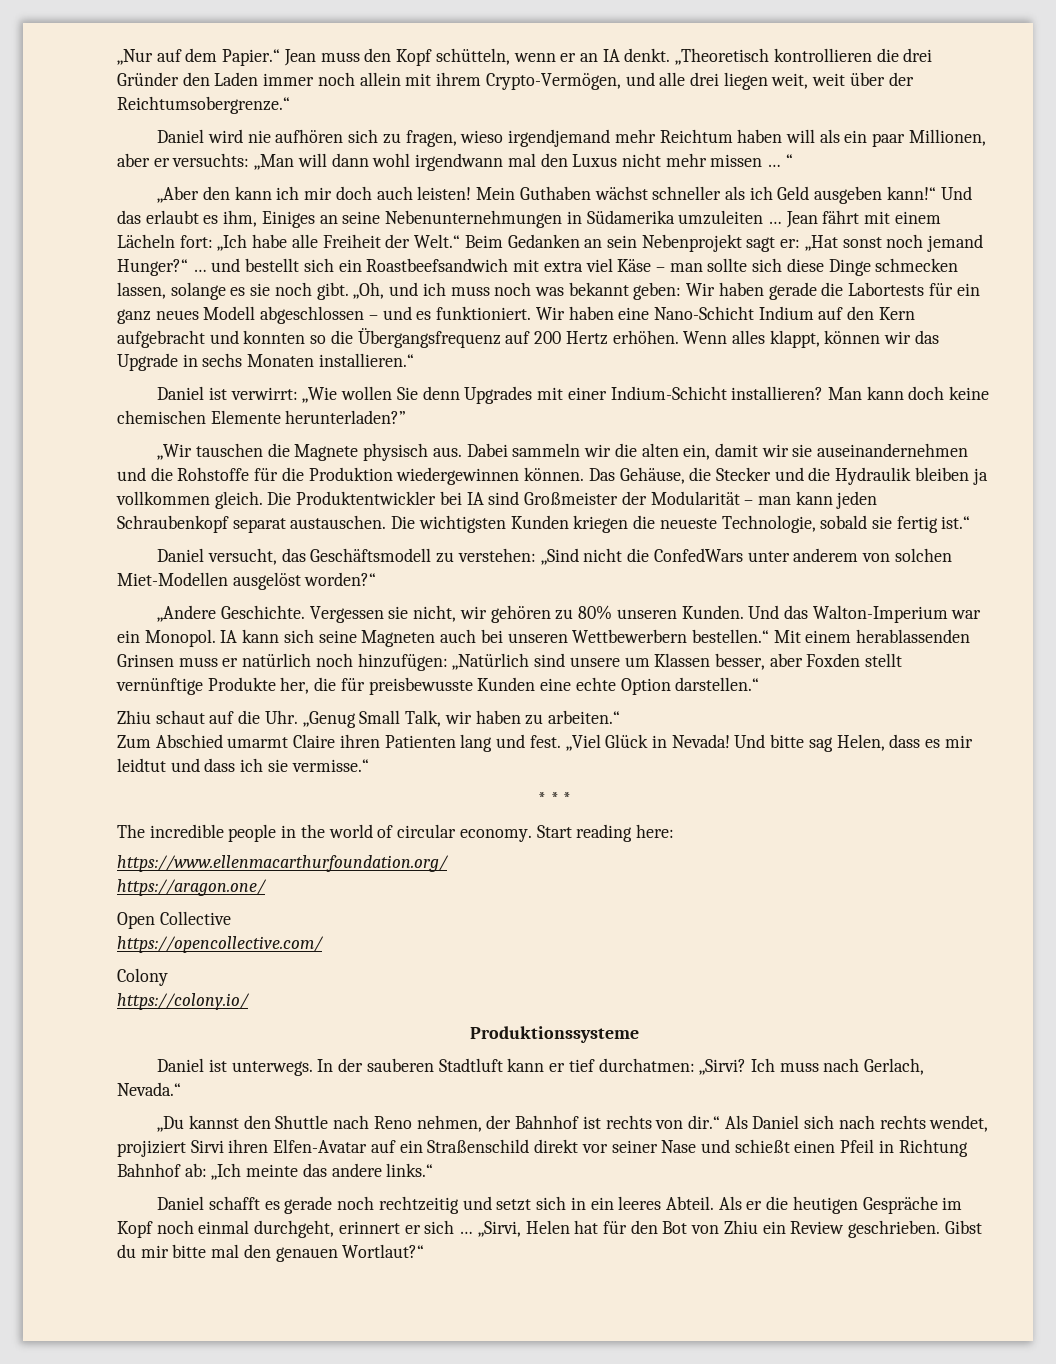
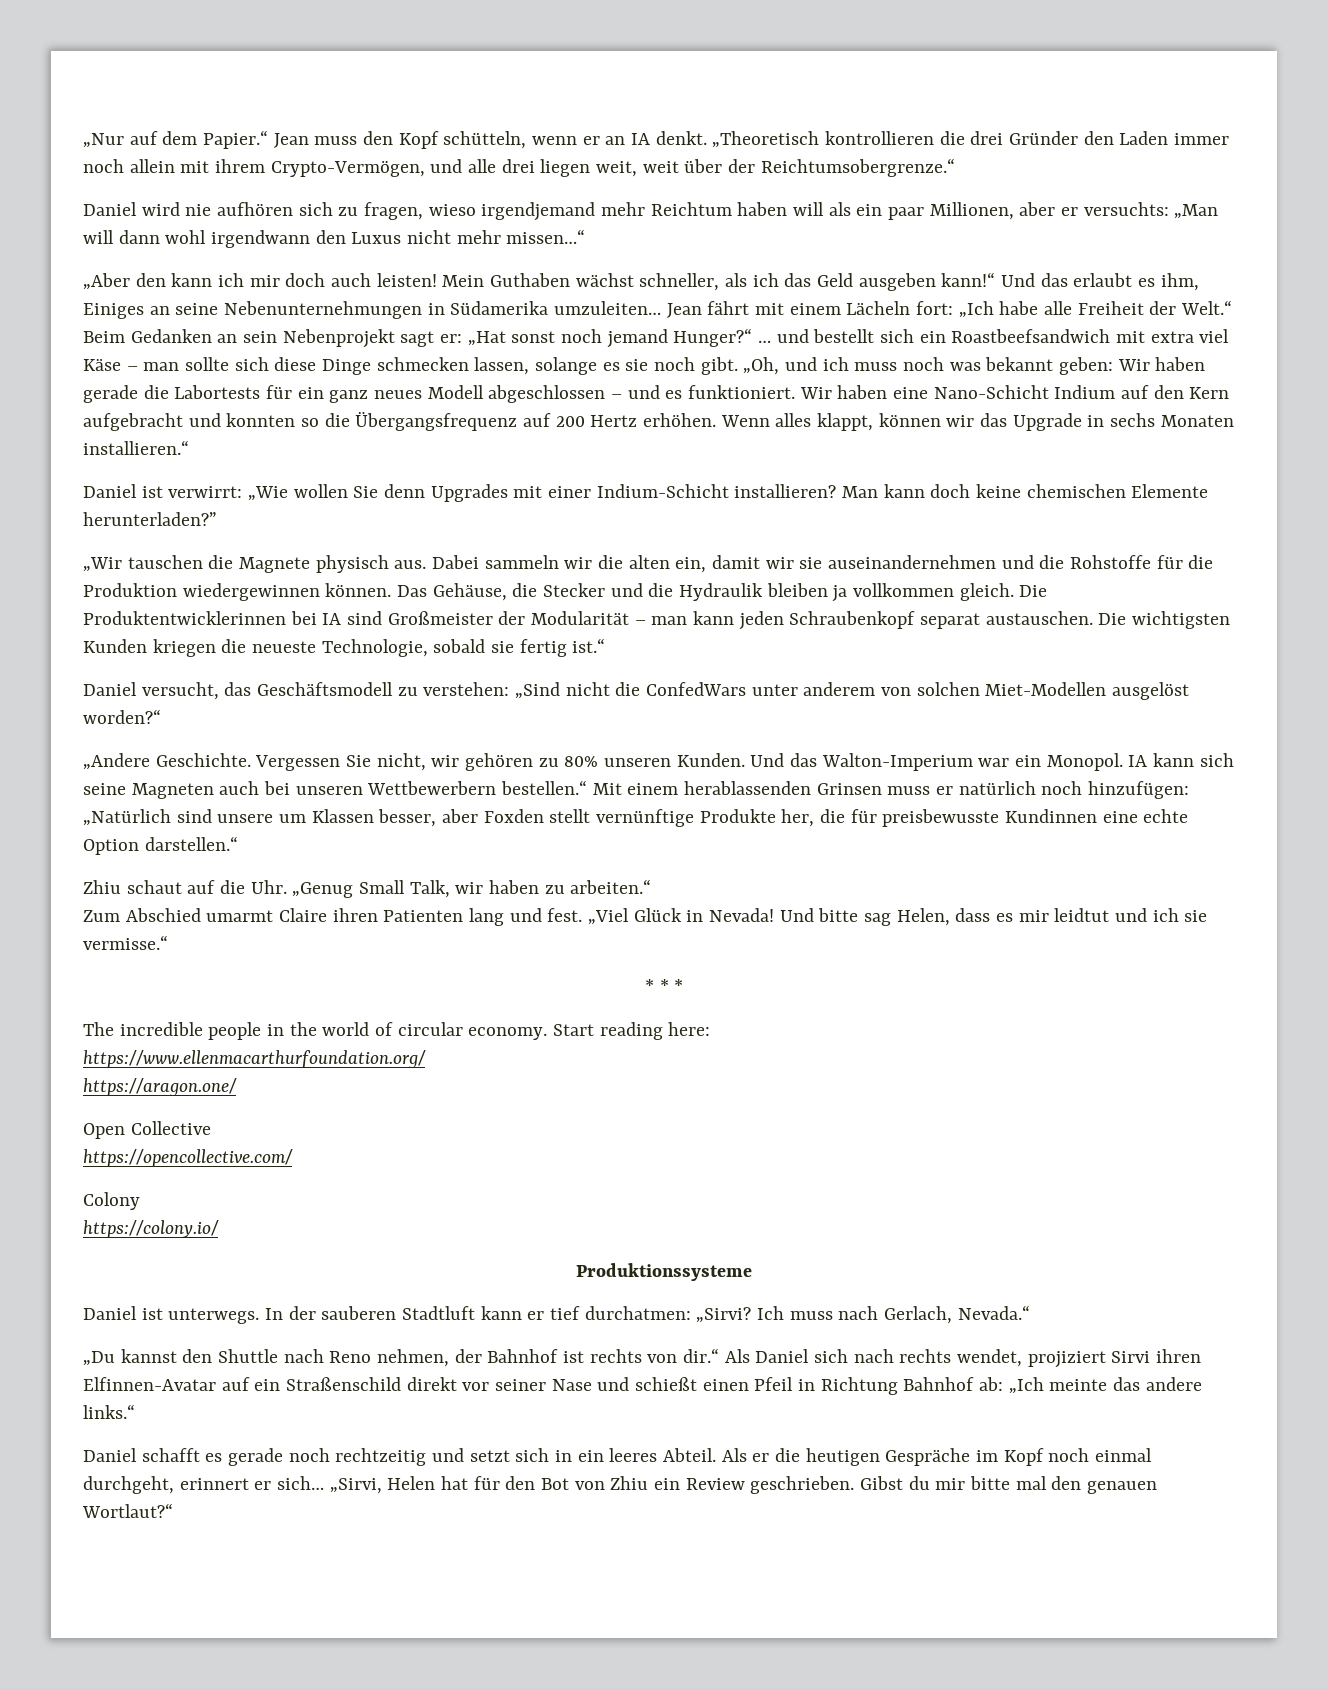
[507,153,536,167] mal -> (311, 239) none
[710,154,793,167] missen … “ -> [506,229,586,244] missen…“
[652,186,722,200] schneller -> [639,273,720,291] schneller,
(773, 193) none -> [784,273,812,287] das
[678,210,782,225] umzuleiten … -> [554,301,662,315] umzuleiten…
[296,491,437,505] Produktentwickler -> [83,611,286,625] Produktentwicklerinnen
[388,606,409,619] sie -> [346,755,372,767] Sie
[477,677,536,691] Kunden -> [1005,809,1098,823] Kundinnen
[204,758,236,772] dass -> (1148, 915) none
[273,1139,368,1153] Elfen-Avatar -> [83,1377,216,1391] Elfinnen-Avatar
[424,1220,474,1234] sich … -> [277,1476,325,1490] sich…

